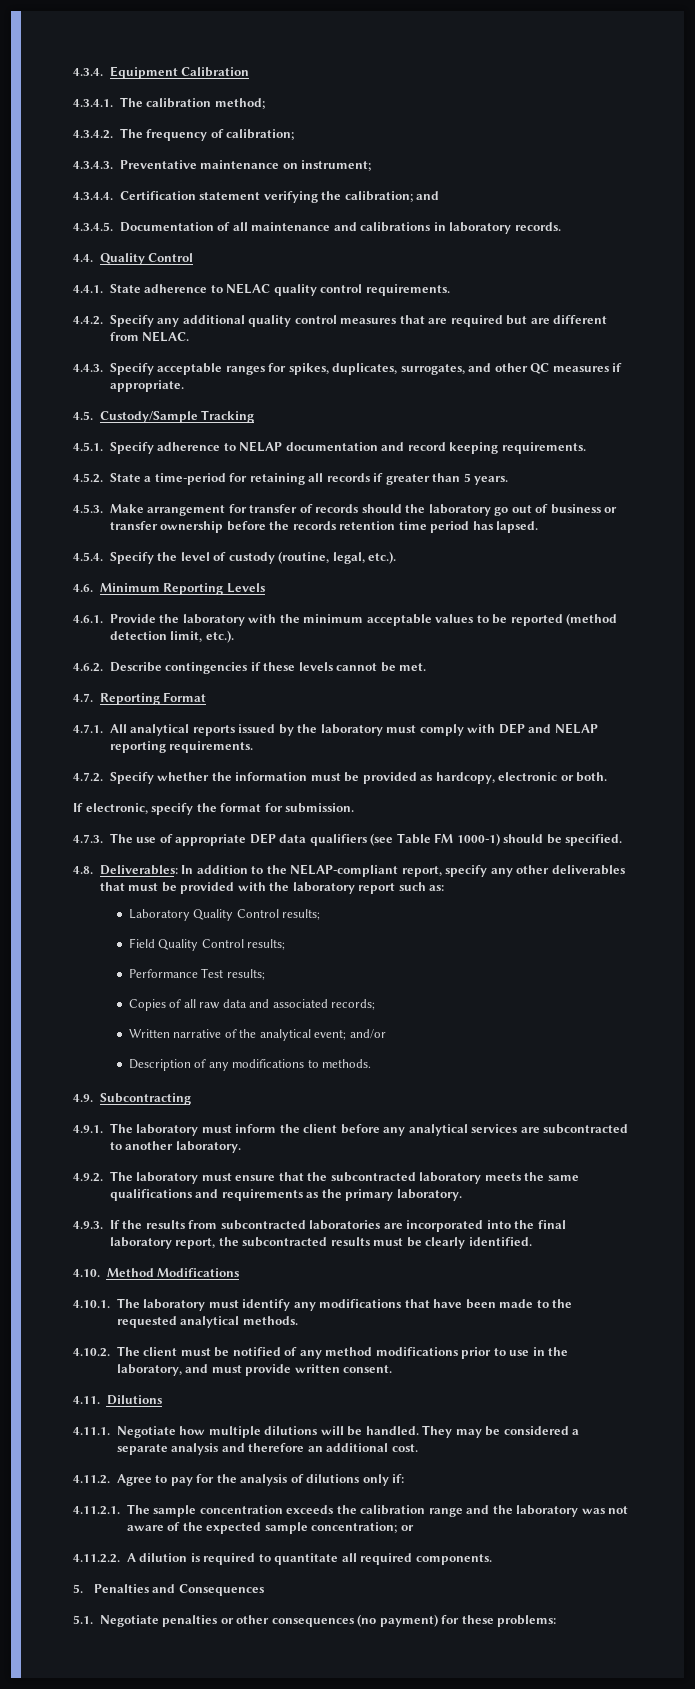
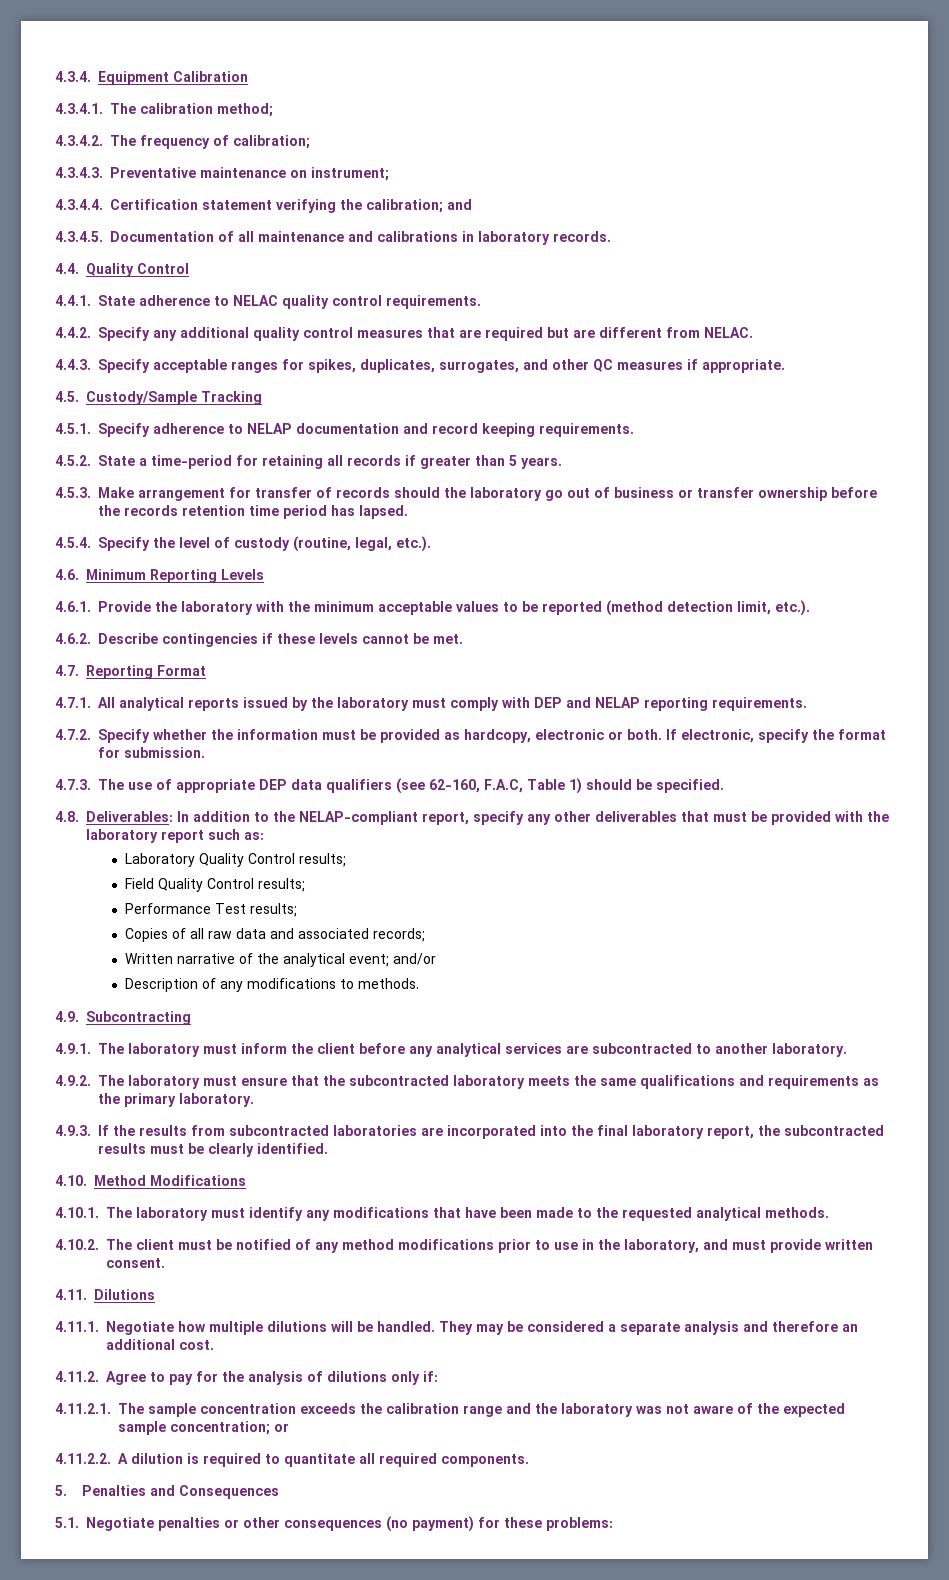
(608, 777) // -> (662, 734) none
[396,833,500,846] Table FM 1000-1) -> [429,778,582,794] 62-160, F.A.C, Table 1)

